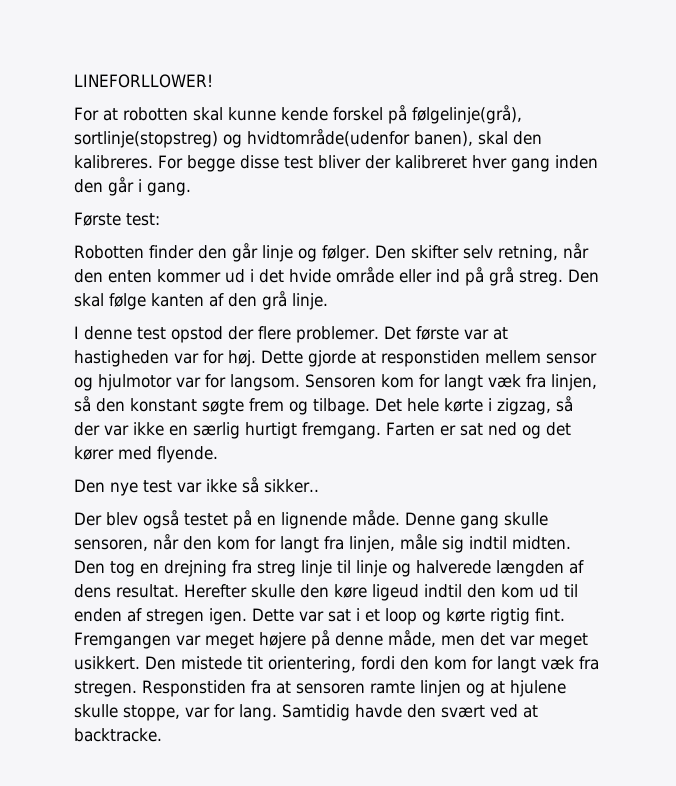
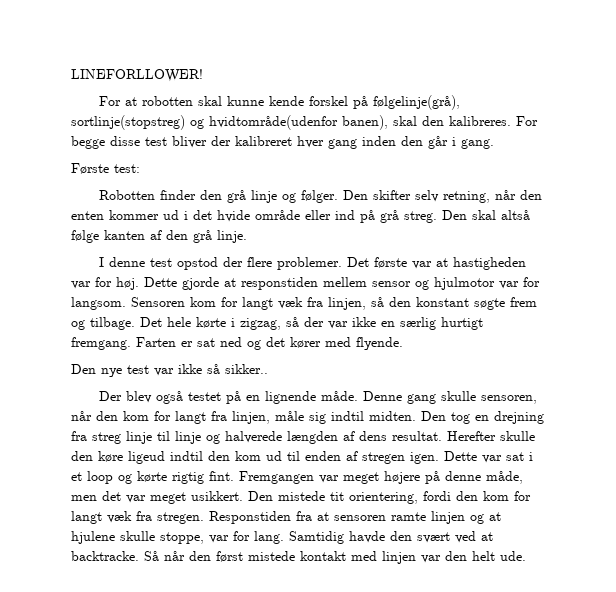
[232,243,258,262] går -> [226,190,246,203] grå
(104, 300) none -> [501,210,530,220] altså
(162, 735) none -> [144,551,526,564] Så når den først mistede kontakt med linjen var den helt ude.

